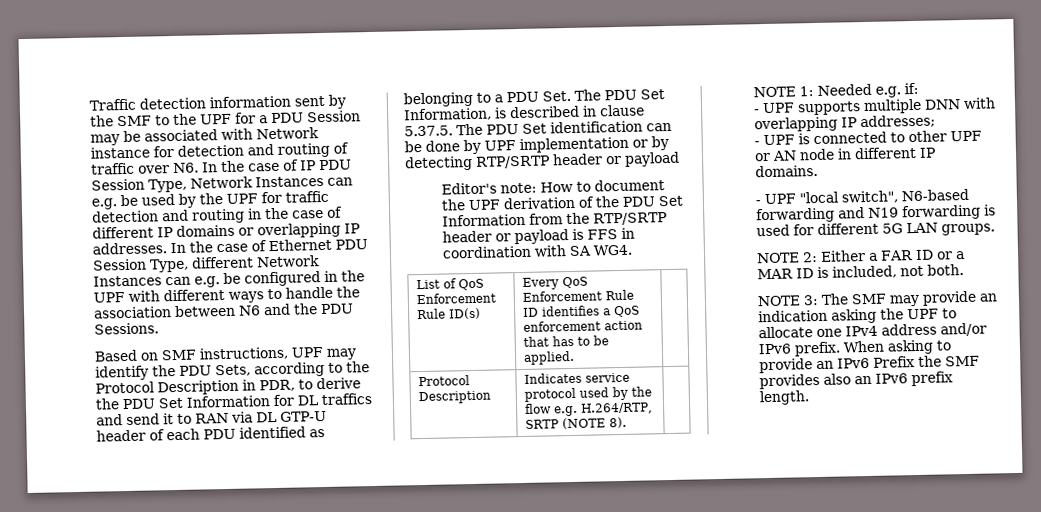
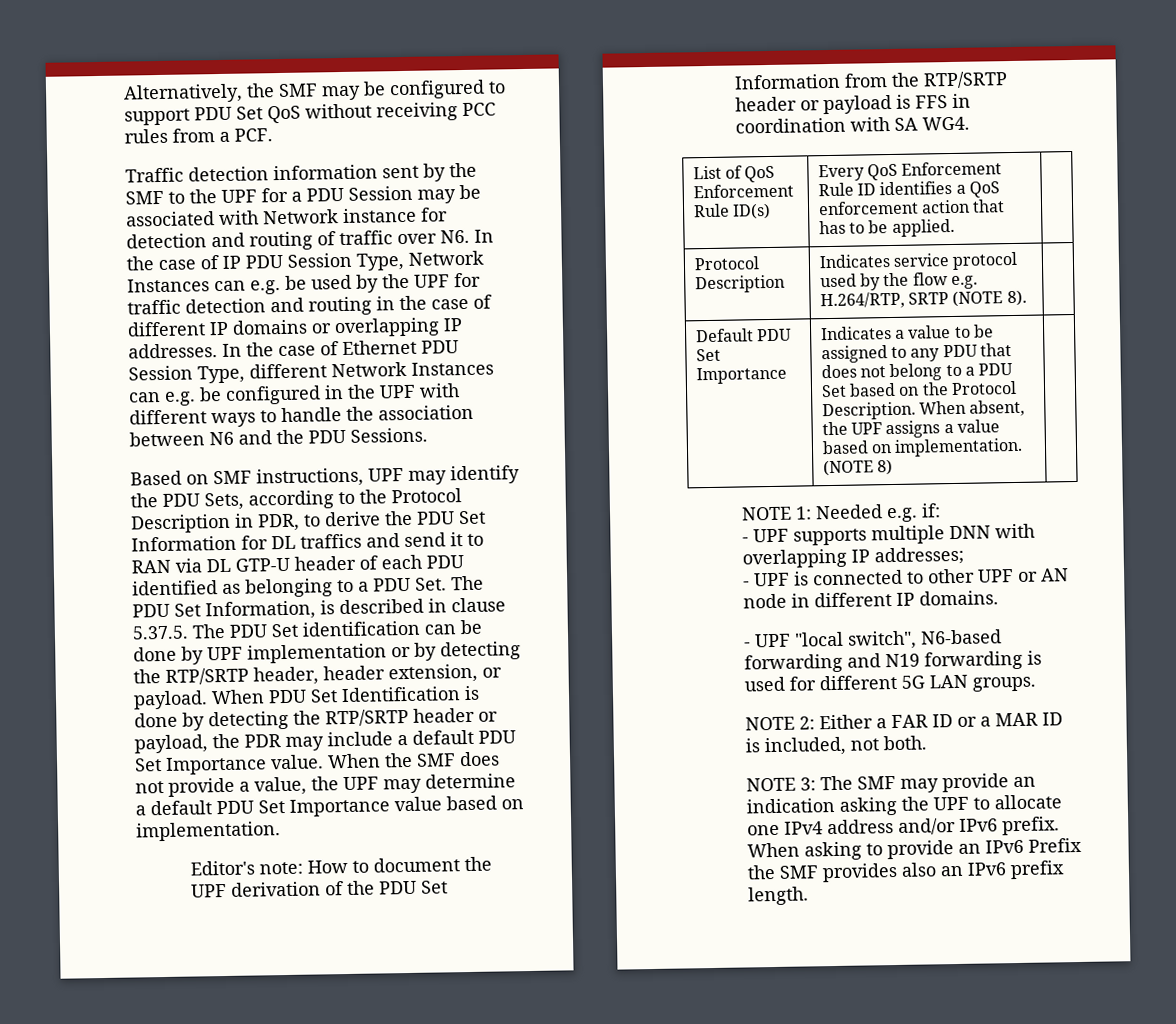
(89, 104) none -> [123,79,506,104] [124,102,496,126] [124,128,273,144] Alternatively, the SMF may be configured to support PDU Set QoS without receiving PCC rules from a PCF. //
[475,151,680,169] RTP/SRTP header or payload -> [133,663,502,686] [133,685,480,710] [134,707,498,731] [134,729,516,754] [134,751,500,775] [135,773,516,797] [135,795,524,817] [136,821,281,842] the RTP/SRTP header, header extension, or payload. When PDU Set Identification is done by detecting the RTP/SRTP header or payload, the PDR may include a default PDU Set Importance value. When the SMF does not provide a value, the UPF may determine a default PDU Set Importance value based on implementation.
(628, 422) none -> [695,328,793,343] [695,348,721,362] [695,366,787,385] [819,324,994,341] [820,343,1012,364] [820,362,1014,382] [820,380,1017,398] [821,399,1026,421] [821,419,1000,439] [821,437,1024,457] [822,458,894,477] // Default PDU Set Importance | Indicates a value to be assigned to any PDU that does not belong to a PDU Set based on the Protocol Description. When absent, the UPF assigns a value based on implementation. (NOTE 8) |

